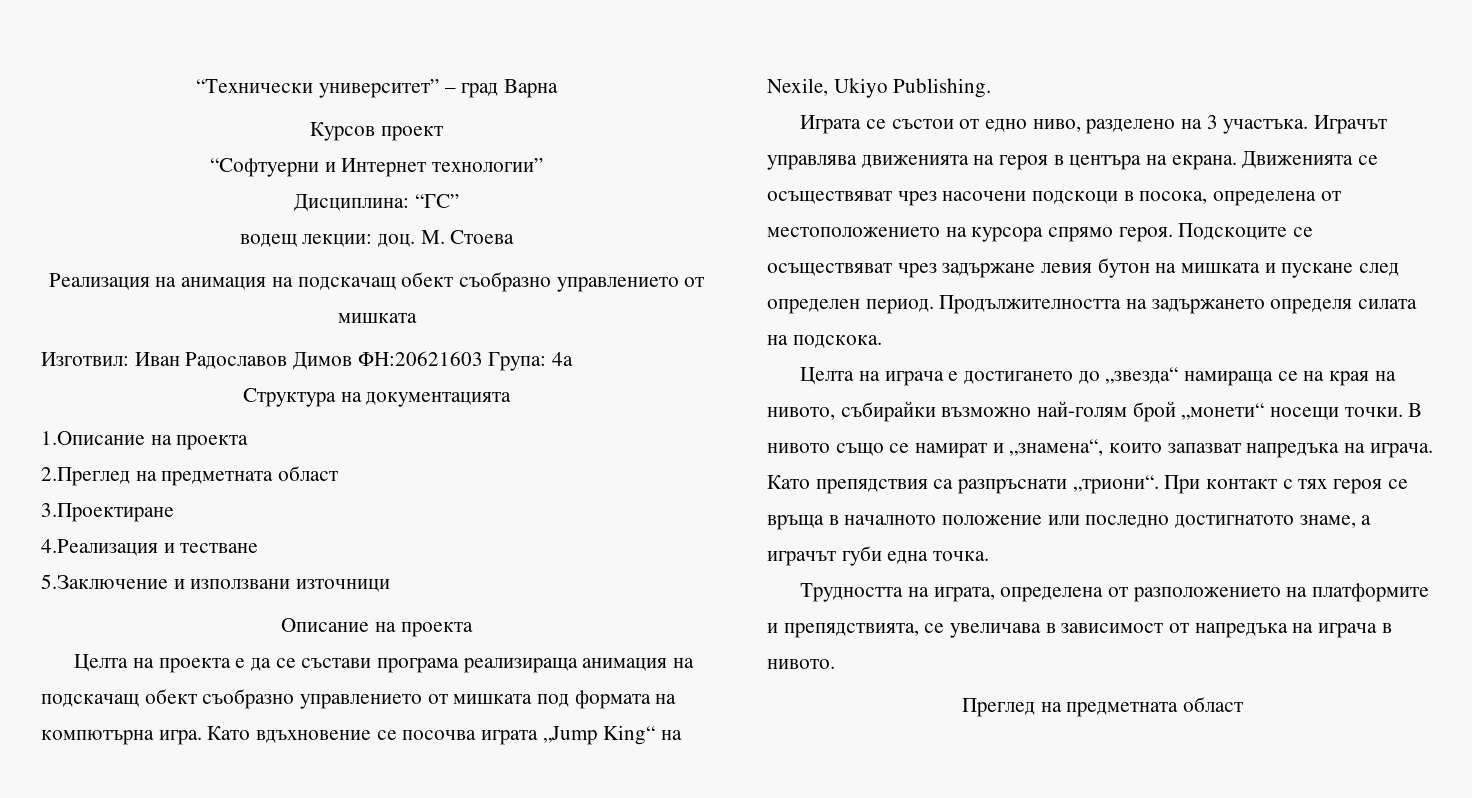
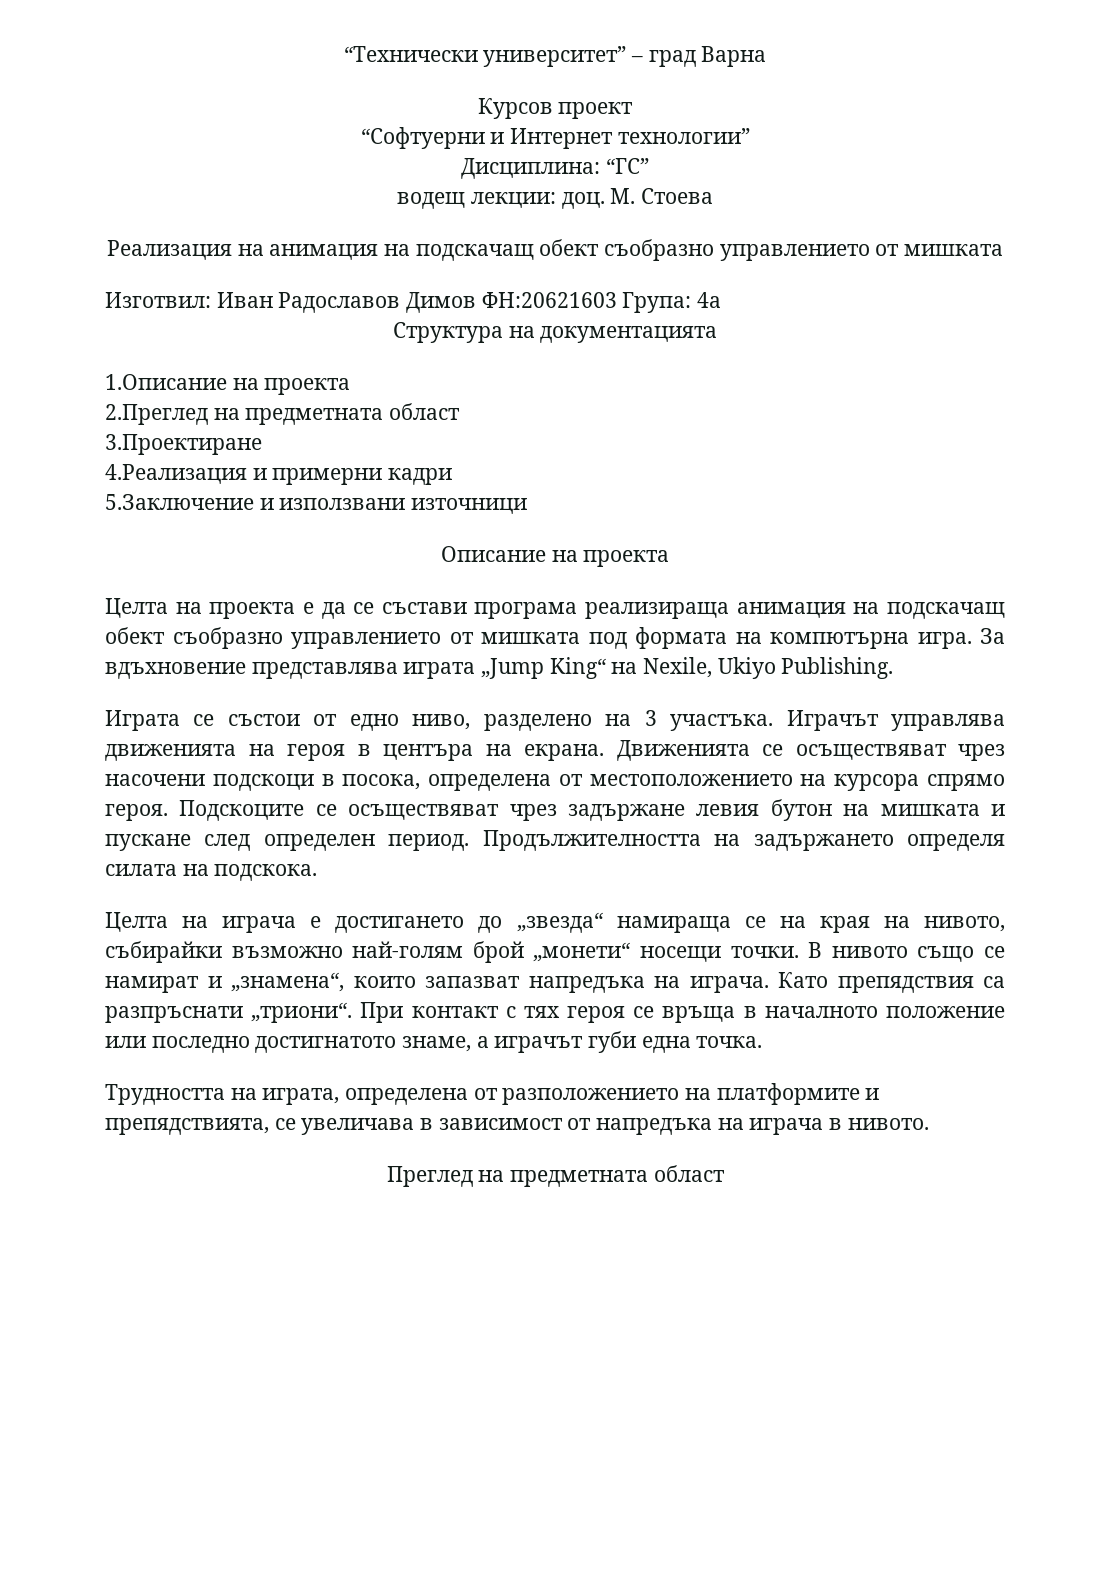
[180,543,259,553] тестване -> [272,468,453,485] примерни кадри
[207,726,477,743] Като вдъхновение се посочва -> [980,628,1005,644] [105,662,398,679] За вдъхновение представлява

